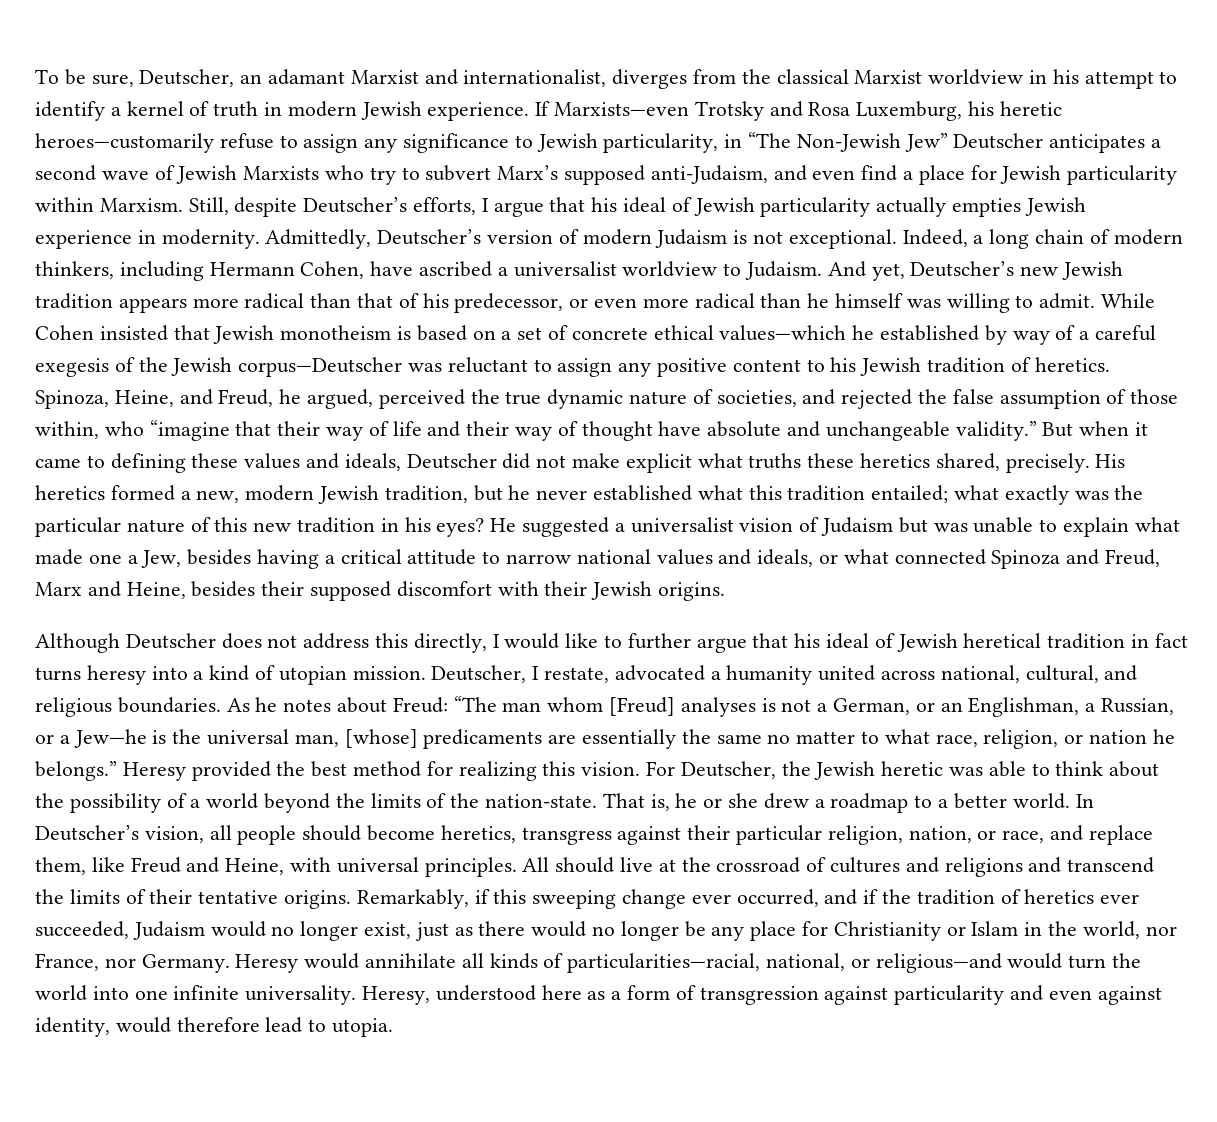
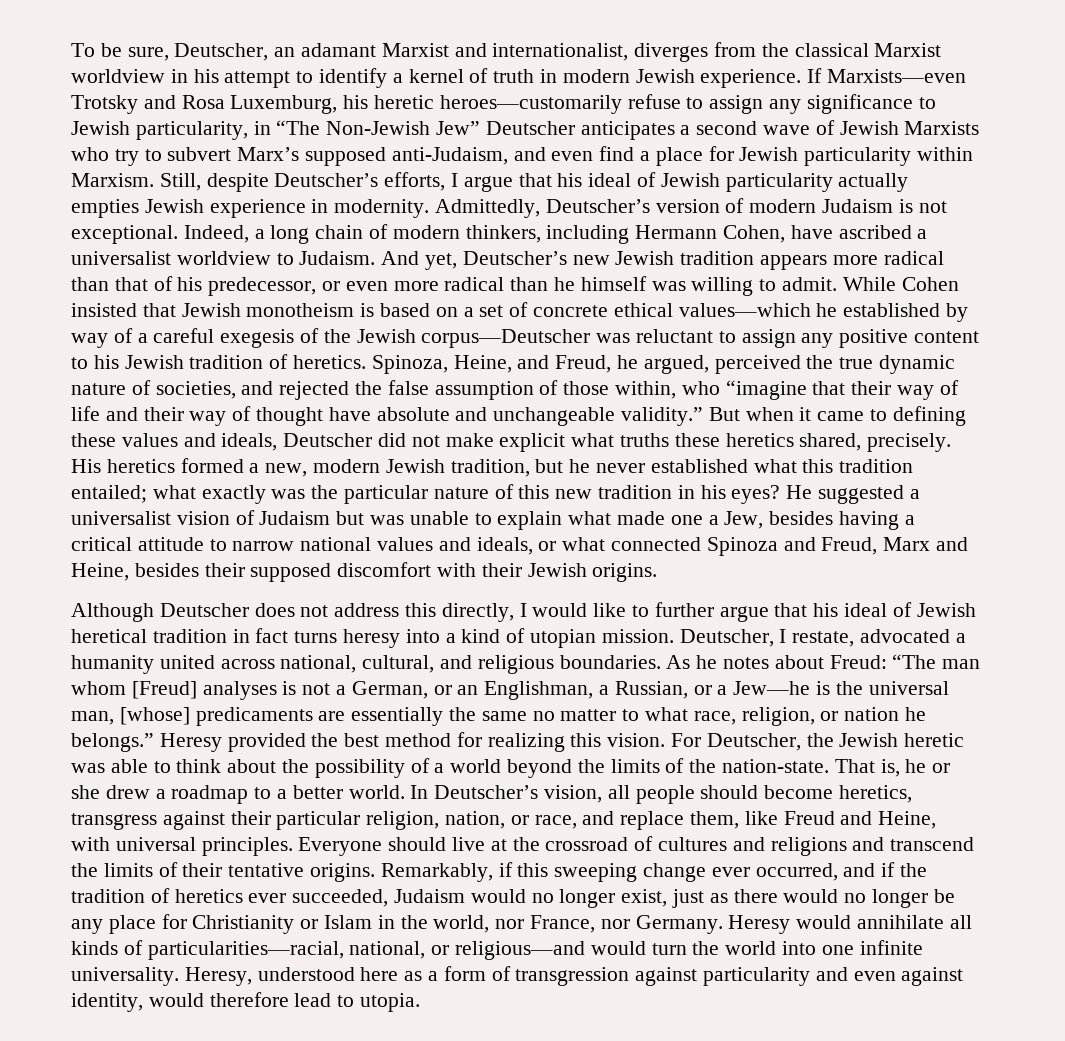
[522,857,550,872] All -> [298,837,383,856] Everyone

